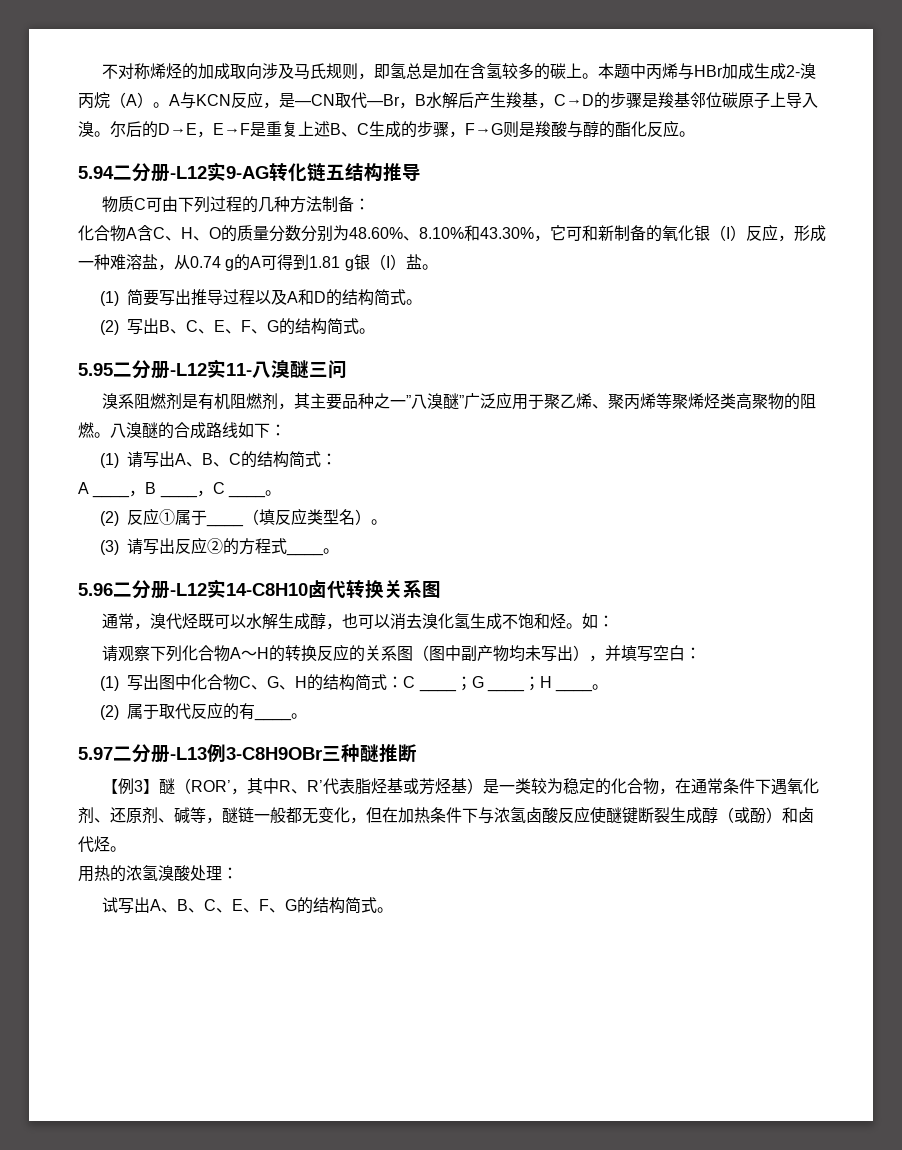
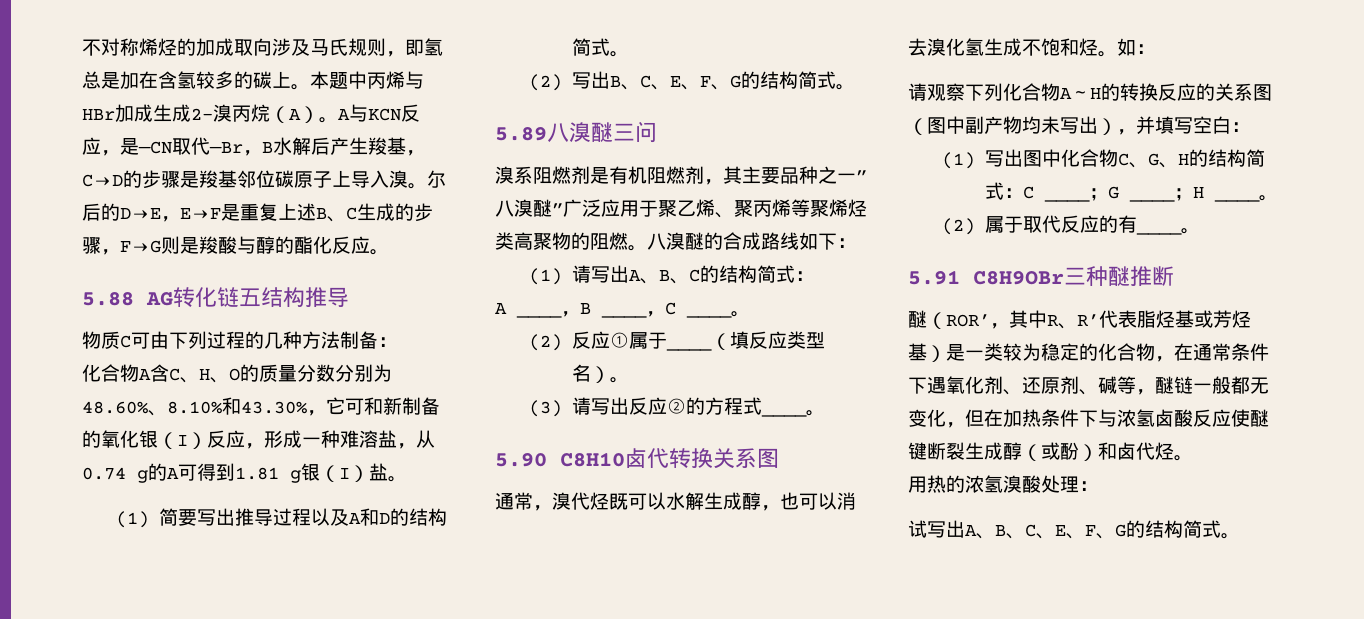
[78,162,269,182] 5.94二分册-L12实9-AG -> [82,292,173,306] 5.88 AG
[78,359,252,379] 5.95二分册-L12实11- -> [495,127,547,141] 5.89
[78,579,308,599] 5.96二分册-L12实14-C8H10 -> [495,452,625,467] 5.90 C8H10
[78,744,322,763] 5.97二分册-L13例3-C8H9OBr -> [908,270,1064,285] 5.91 C8H9OBr
[101,778,159,795] 【例3】 -> (1174, 276) none

